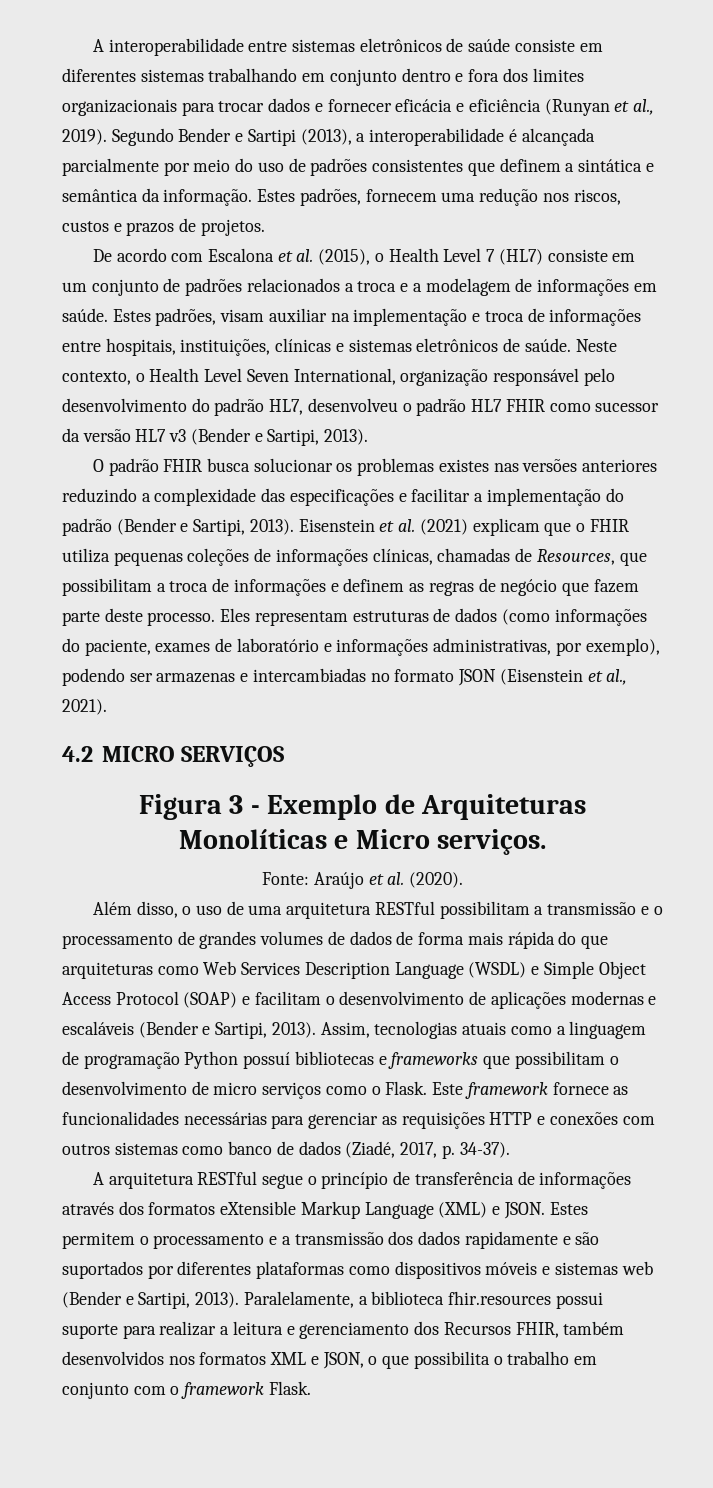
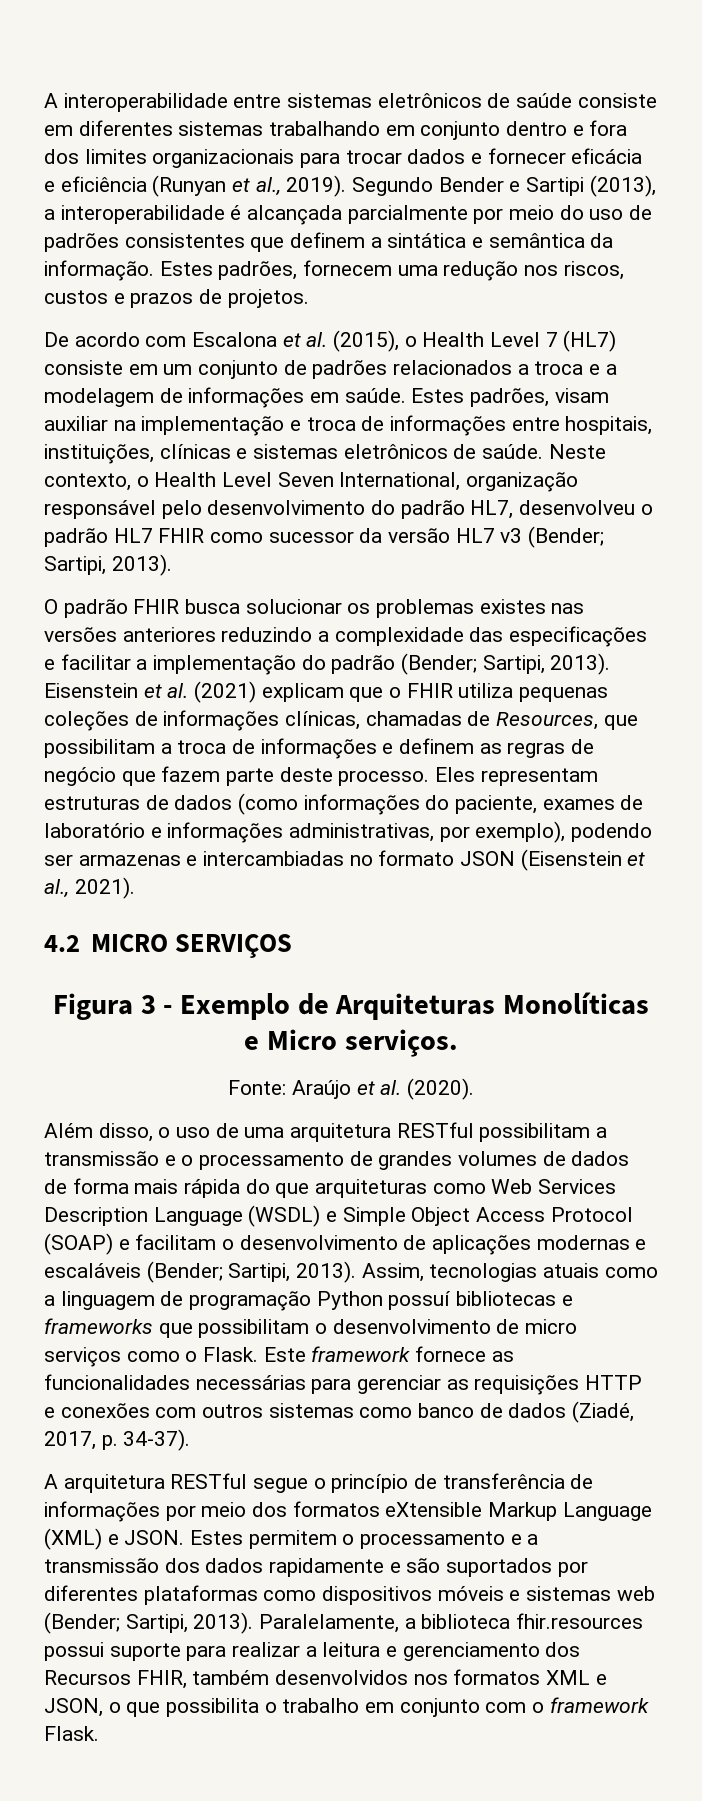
[190,428,263,445] (Bender e -> [528,526,605,548] (Bender;
[116,518,189,535] (Bender e -> [401,653,478,675] (Bender;
[138,1021,211,1038] (Bender e -> [146,1261,223,1283] (Bender;
[62,1202,114,1215] através -> [165,1502,247,1521] por meio
[62,1291,134,1308] (Bender e -> [44,1612,120,1634] (Bender;

